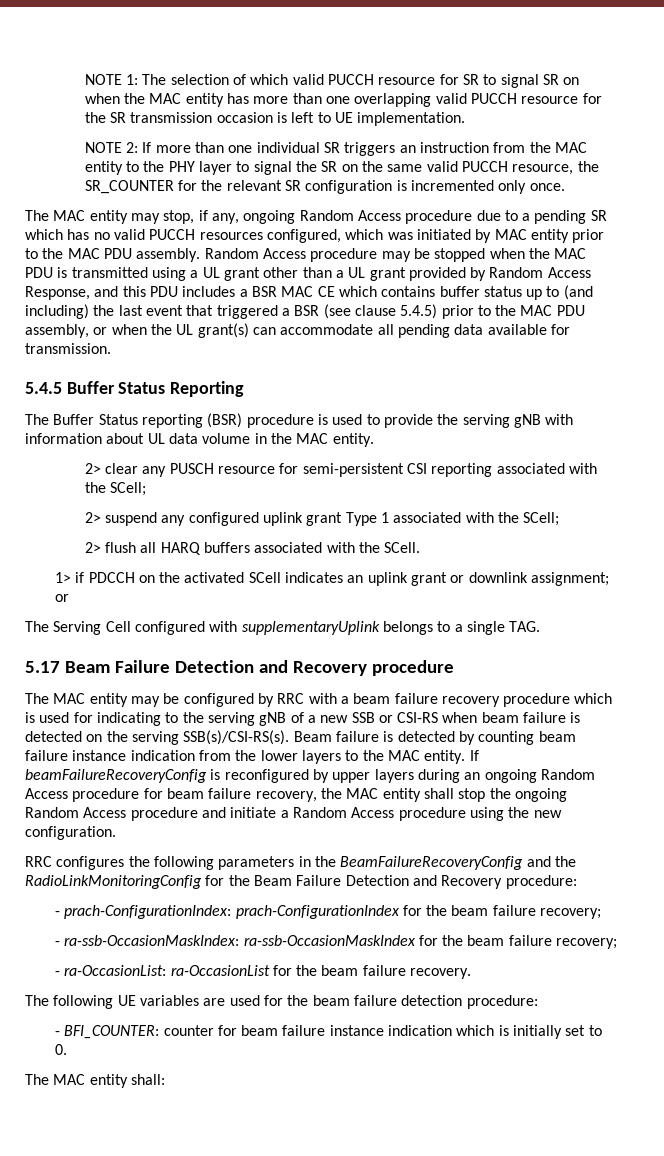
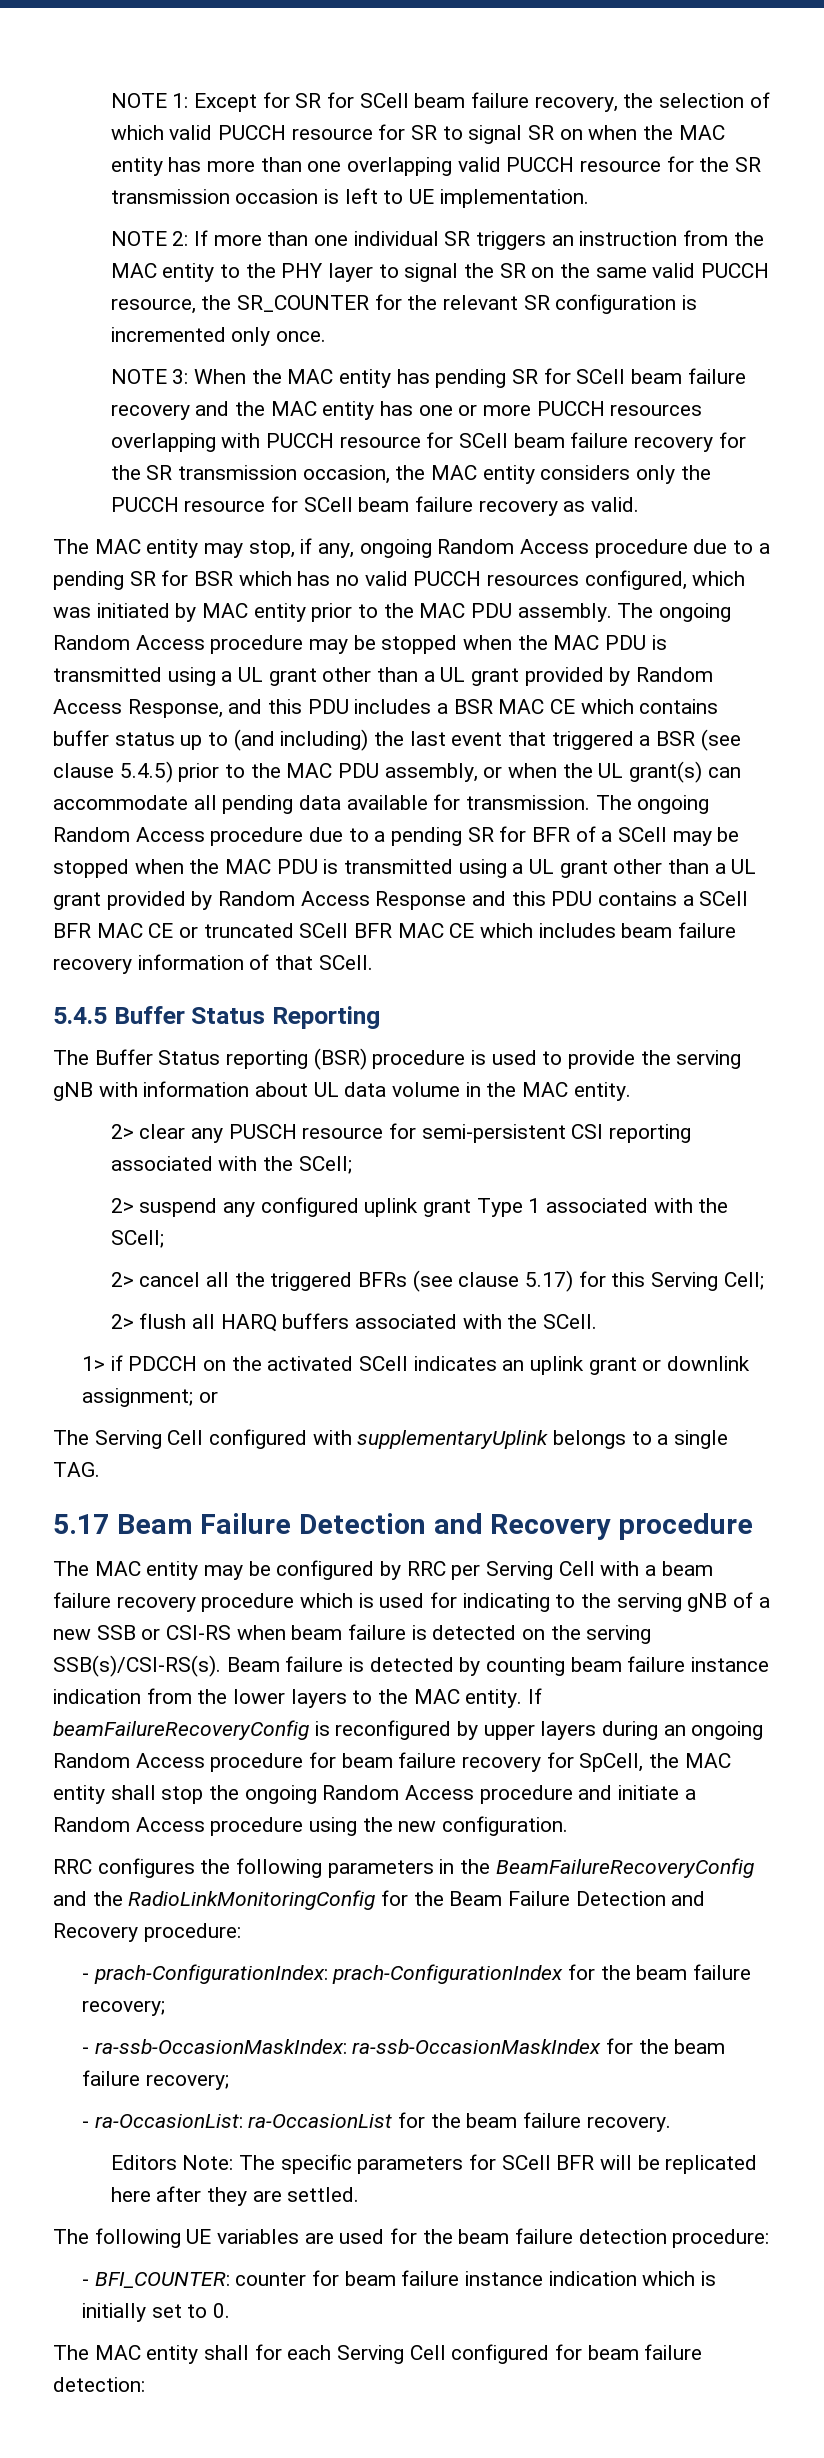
[142,74,167,85] The -> [194,92,654,112] Except for SR for SCell beam failure recovery, the
(565, 187) none -> [110,368,746,388] [110,401,703,420] [110,432,746,452] [110,465,711,484] [110,496,640,516] // NOTE 3: When the MAC entity has pending SR for SCell beam failure recovery and the MAC entity has one or more PUCCH resources overlapping with PUCCH resource for SCell beam failure recovery for the SR transmission occasion, the MAC entity considers only the PUCCH resource for SCell beam failure recovery as valid.
(607, 215) none -> [161,570,234,586] for BSR
(201, 255) none -> [617,603,732,622] The ongoing
(111, 348) none -> [595,795,710,814] [53,826,740,846] [53,859,757,878] [53,891,749,910] [53,922,737,938] [53,954,373,974] The ongoing Random Access procedure due to a pending SR for BFR of a SCell may be stopped when the MAC PDU is transmitted using a UL grant other than a UL grant provided by Random Access Response and this PDU contains a SCell BFR MAC CE or truncated SCell BFR MAC CE which includes beam failure recovery information of that SCell.
(560, 519) none -> [110,1270,764,1292] // 2> cancel all the triggered BFRs (see clause 5.17) for this Serving Cell;
(305, 698) none -> [451,1561,595,1580] per Serving Cell
[255,791,317,802] recovery, -> [462,1752,644,1772] recovery for SpCell,
(472, 973) none -> [110,2154,758,2174] [110,2186,360,2206] // Editors Note: The specific parameters for SCell BFR will be replicated here after they are settled.
[130,1074,165,1085] shall: -> [204,2344,703,2364] [53,2377,145,2392] shall for each Serving Cell configured for beam failure detection:

